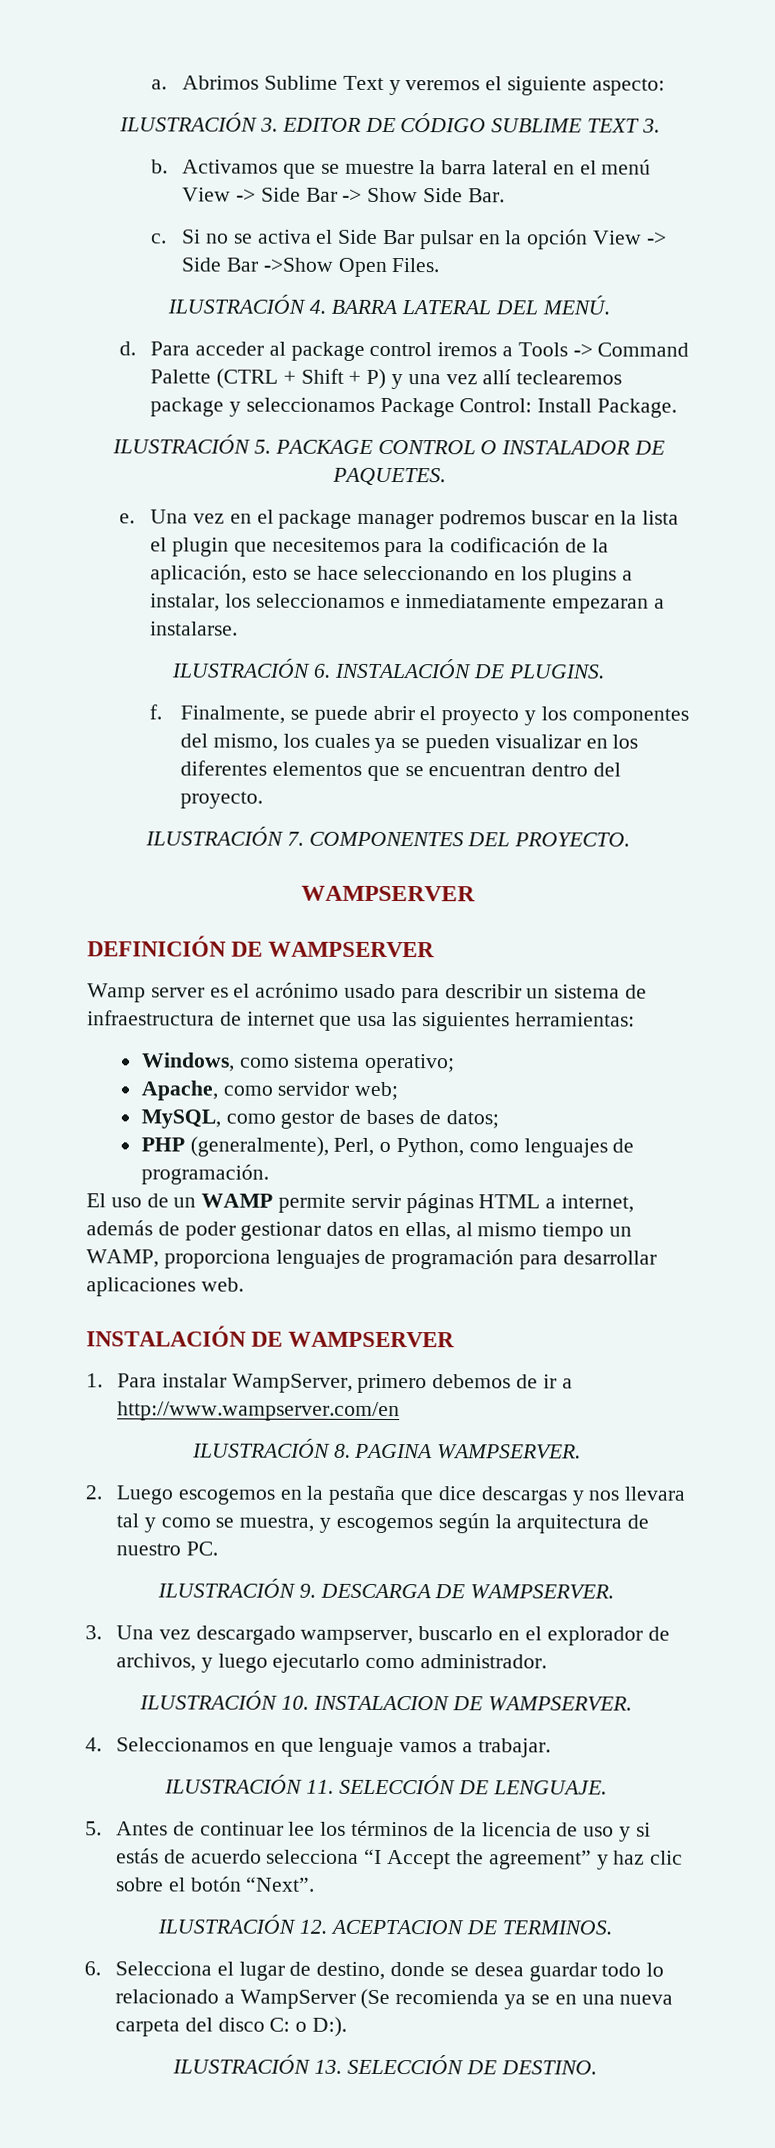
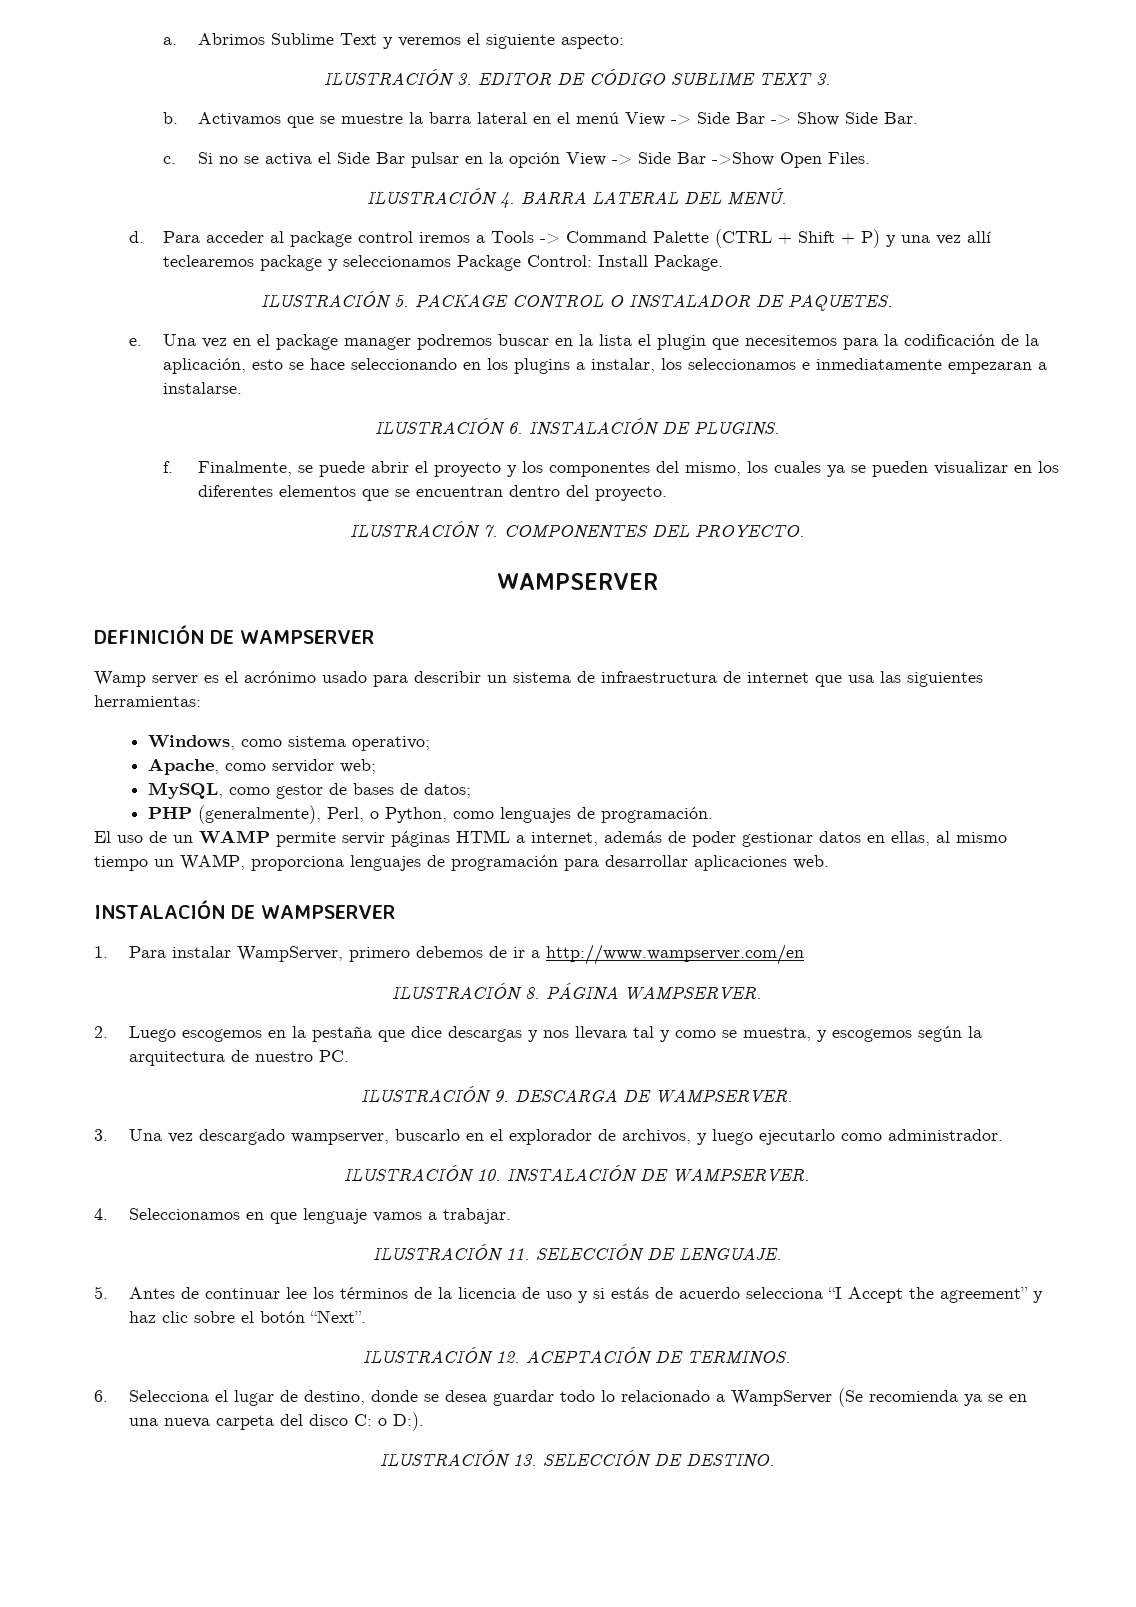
[354,1443,434,1459] PAGINA -> [546,983,618,1001] PÁGINA
[313,1695,450,1711] INSTALACION -> [507,1165,637,1183] INSTALACIÓN
[330,1919,464,1935] ACEPTACION -> [526,1347,652,1365] ACEPTACIÓN

